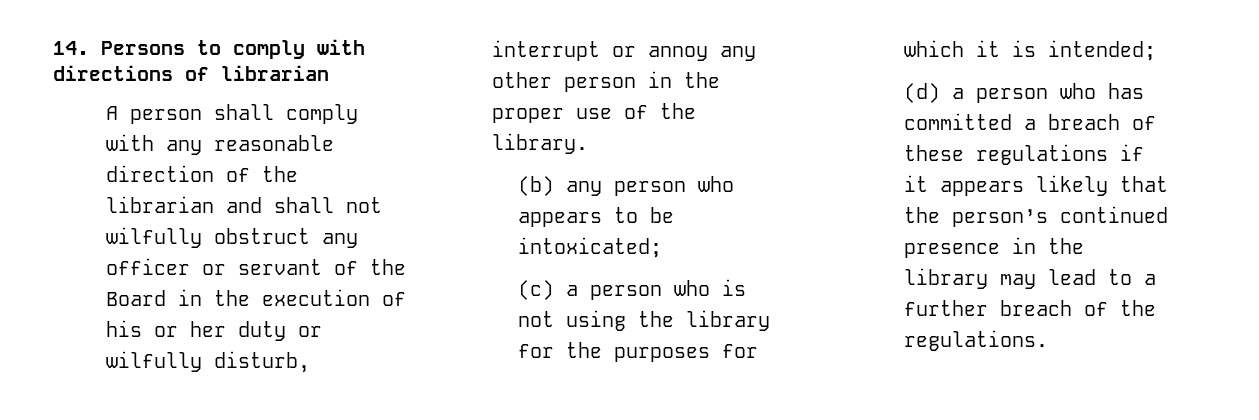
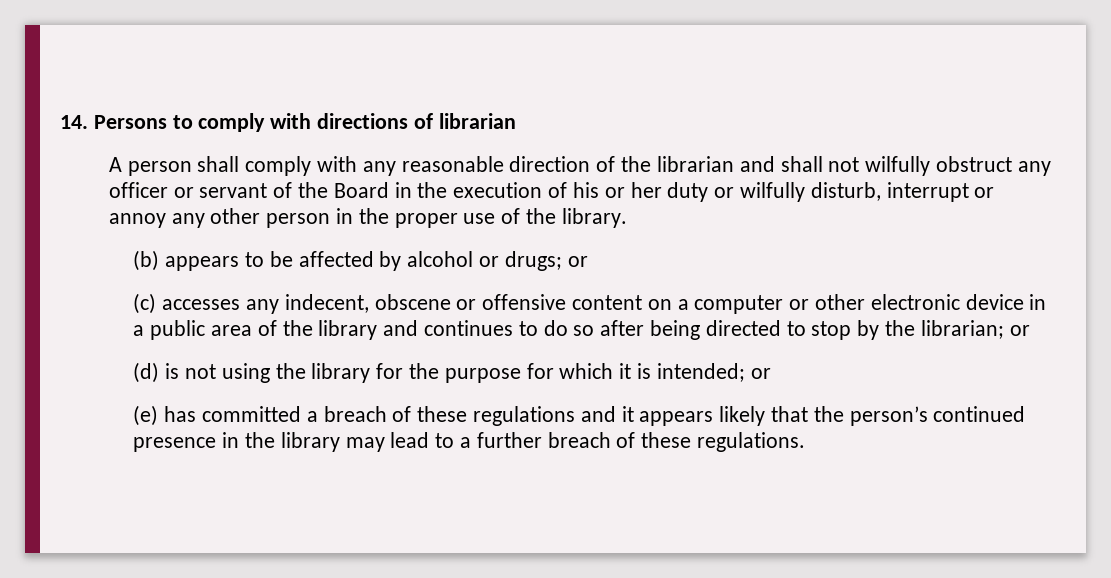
[565,176,734,196] [517,207,674,227] [517,237,662,258] [517,280,710,300] any person who appears to be intoxicated; // (c) a person who -> [165,251,588,271] [133,293,1047,314] [133,320,1030,340] [133,362,160,383] appears to be affected by alcohol or drugs; or // (c) accesses any indecent, obscene or offensive content on a computer or other electronic device in a public area of the library and continues to do so after being directed to stop by the librarian; or // (d)
[613,347,710,362] purposes -> [444,368,521,383] purpose
[903,83,1096,103] // (d) a person who -> [750,368,771,379] [133,405,159,426] or // (e)
[1119,144,1144,161] if -> [580,406,616,422] and
[1119,300,1156,316] the -> [641,432,692,448] these

